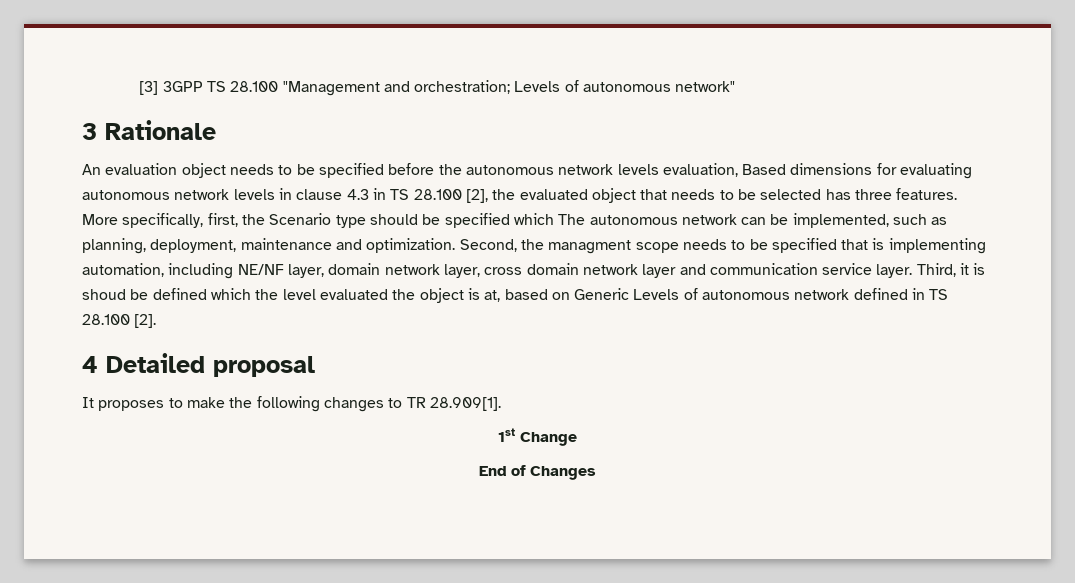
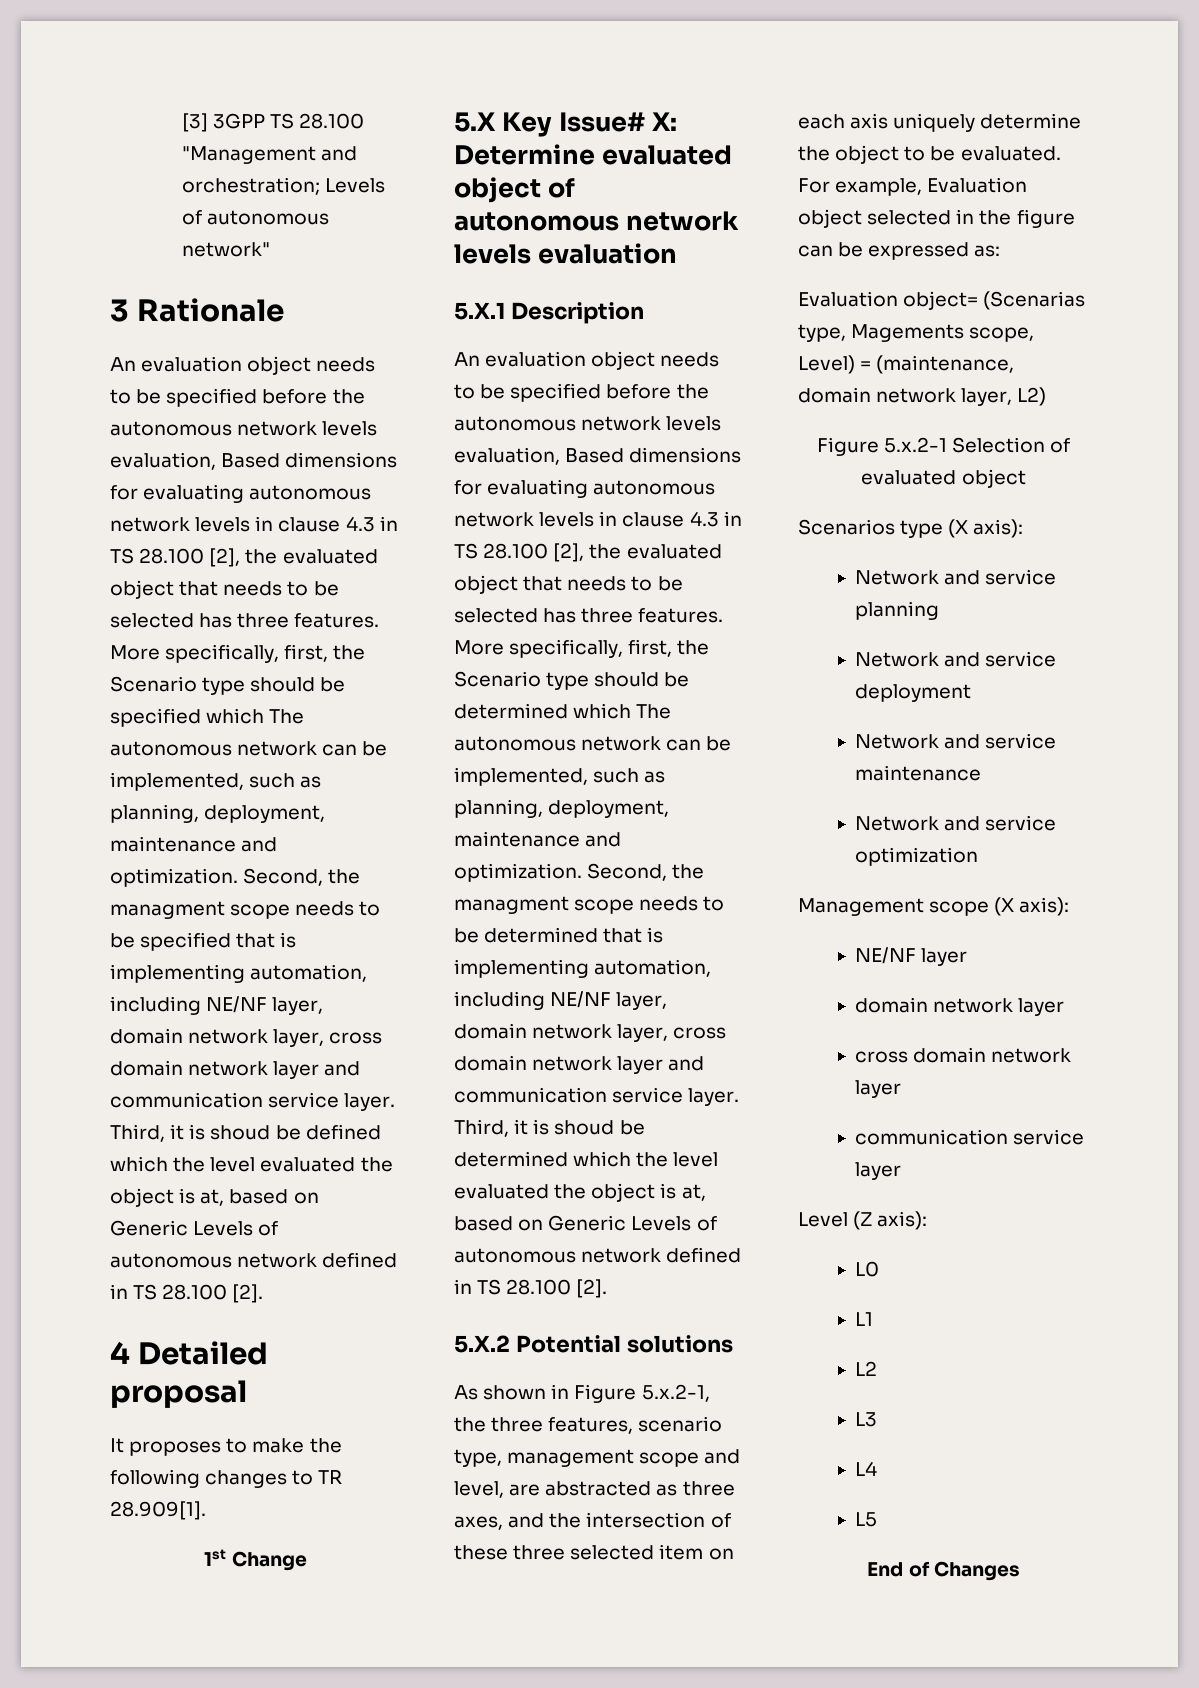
(577, 439) none -> [454,112,677,137] [454,144,732,165] [454,177,575,203] [454,211,739,231] [454,243,677,264] [454,302,644,324] [454,351,720,370] [454,383,709,402] [454,416,722,431] [454,447,742,465] [454,479,716,498] [454,511,742,527] [454,543,722,562] [454,575,683,594] [454,608,724,623] [454,639,710,658] [454,671,690,690] [454,703,672,719] [454,736,732,751] [454,767,666,786] [454,799,670,818] [454,831,622,847] [454,863,705,882] [454,896,725,914] [454,927,664,943] [454,959,712,978] [454,991,668,1010] [454,1023,727,1042] [454,1055,705,1074] [454,1087,740,1106] [454,1119,645,1137] [454,1151,719,1167] [454,1183,706,1202] [454,1215,717,1231] [454,1247,742,1263] [454,1279,608,1298] [454,1335,733,1353] [454,1384,710,1403] [454,1416,723,1434] [454,1449,741,1467] [454,1481,735,1498] [454,1512,731,1530] [454,1544,734,1560] [798,113,1082,132] [798,145,1061,164] [798,177,1028,196] [798,209,1075,228] [798,242,1001,260] [798,291,1086,310] [798,324,1035,342] [798,355,1015,374] [798,387,1047,406] [816,437,1071,456] [861,469,1026,488] [798,519,1024,538] [854,569,1057,585] [854,601,939,620] [854,651,1057,667] [854,684,971,702] [854,733,1057,749] [854,765,981,781] [854,815,1057,831] [854,847,978,866] [798,897,1070,916] [854,947,967,966] [854,997,1065,1016] [854,1047,1072,1063] [854,1080,901,1098] [854,1129,1084,1145] [854,1162,901,1180] [798,1211,928,1230] [854,1261,879,1277] [854,1312,873,1326] [854,1361,877,1376] [854,1412,877,1427] [854,1461,877,1476] [854,1512,877,1527] // 5.X Key Issue# X: Determine evaluated object of autonomous network levels evaluation // 5.X.1 Description // An evaluation object needs to be specified before the autonomous network levels evaluation, Based dimensions for evaluating autonomous network levels in clause 4.3 in TS 28.100 [2], the evaluated object that needs to be selected has three features. More specifically, first, the Scenario type should be determined which The autonomous network can be implemented, such as planning, deployment, maintenance and optimization. Second, the managment scope needs to be determined that is implementing automation, including NE/NF layer, domain network layer, cross domain network layer and communication service layer. Third, it is shoud be determined which the level evaluated the object is at, based on Generic Levels of autonomous network defined in TS 28.100 [2]. // 5.X.2 Potential solutions // As shown in Figure 5.x.2-1, the three features, scenario type, management scope and level, are abstracted as three axes, and the intersection of these three selected item on each axis uniquely determine the object to be evaluated. For example, Evaluation object selected in the figure can be expressed as: // Evaluation object= (Scenarias type, Magements scope, Level) = (maintenance, domain network layer, L2) // Figure 5.x.2-1 Selection of evaluated object // Scenarios type (X axis): // Network and service planning // Network and service deployment // Network and service maintenance // Network and service optimization // Management scope (X axis): // NE/NF layer // domain network layer // cross domain network layer // communication service layer // Level (Z axis): // L0 // L1 // L2 // L3 // L4 // L5

